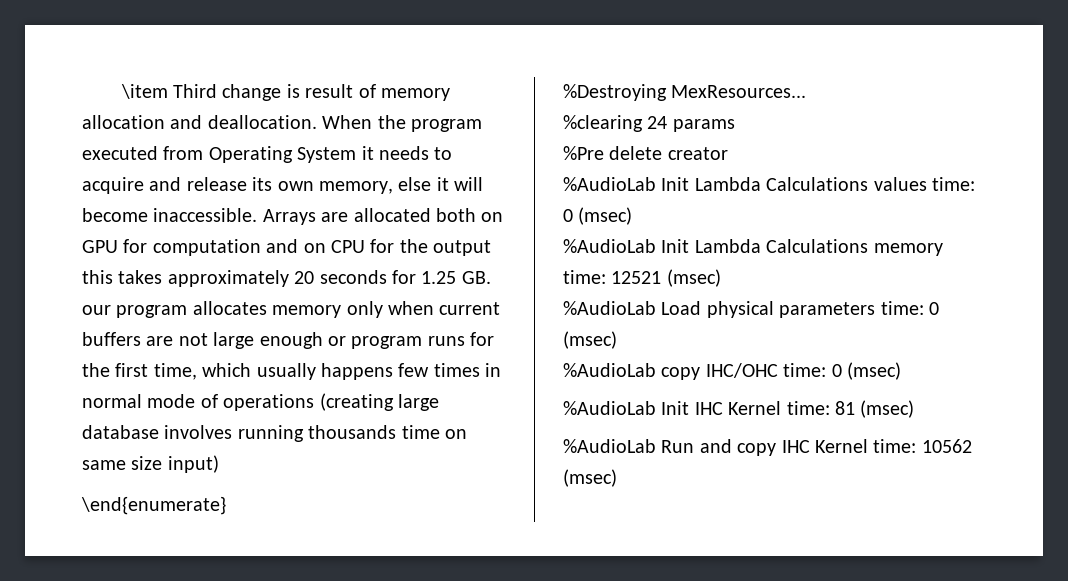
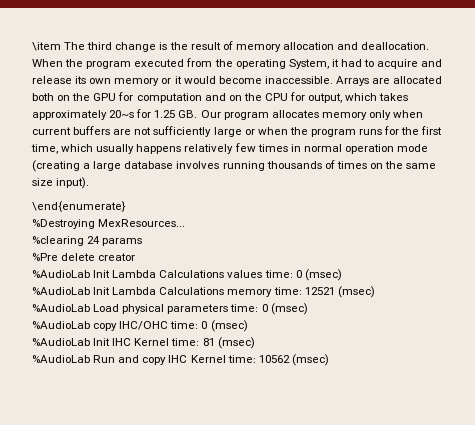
[173,84,218,98] Third -> [64,42,113,50] The third
(300, 91) none -> [169,42,188,50] the
[208,146,429,163] Operating System it needs -> [214,59,362,69] the operating System, it had
[319,177,484,194] memory, else it will -> [114,76,216,86] memory or it would
(504, 217) none -> [72,93,91,101] the
(326, 248) none -> [243,93,262,101] the
[399,239,492,256] [82,270,387,287] the output this takes approximately 20 seconds -> [308,93,409,103] [32,110,135,120] output, which takes approximately 20~s
[82,305,111,315] our -> [200,110,221,118] Our
[213,332,346,349] large enough or -> [153,126,308,137] sufficiently large or when the
(393, 371) none -> [184,144,234,154] relatively
[147,393,394,411] mode of operations (creating -> [344,144,429,154] [32,160,91,172] operation mode (creating a
[401,425,467,439] time on -> [324,160,404,169] of times on the
[167,455,219,473] input) -> [56,177,90,189] input).

